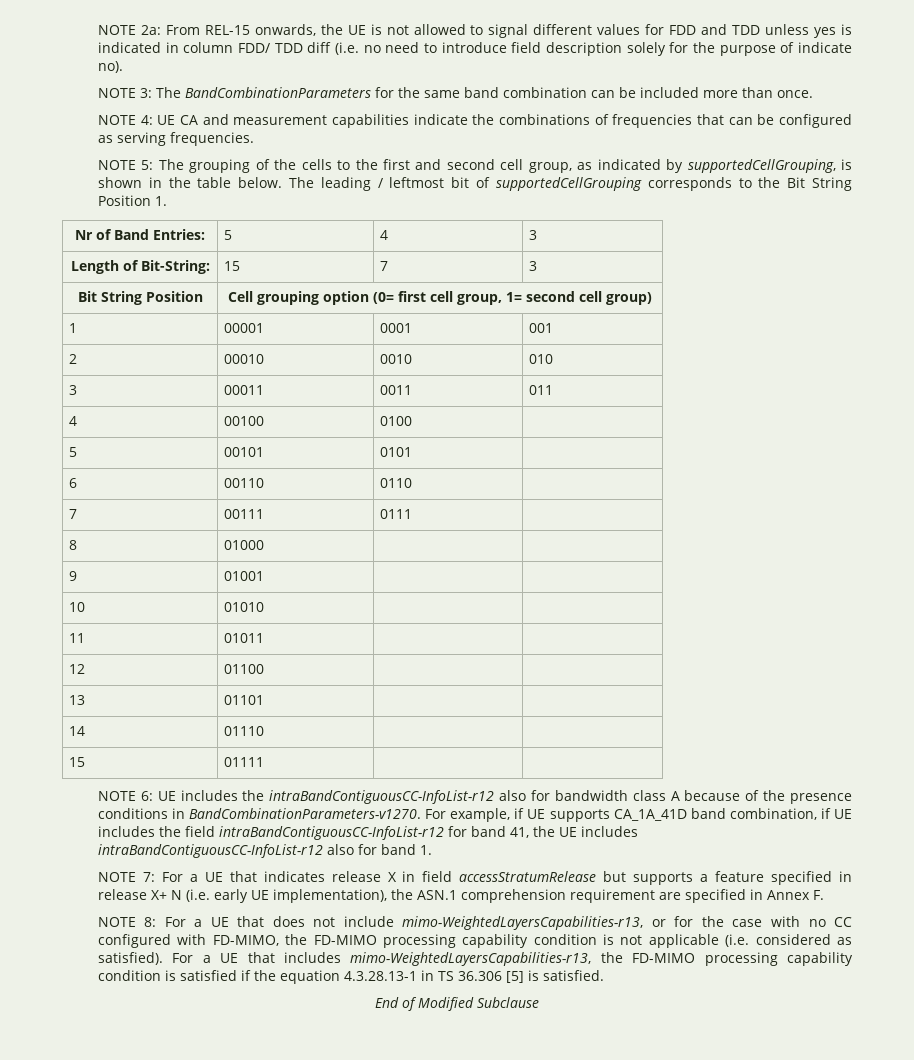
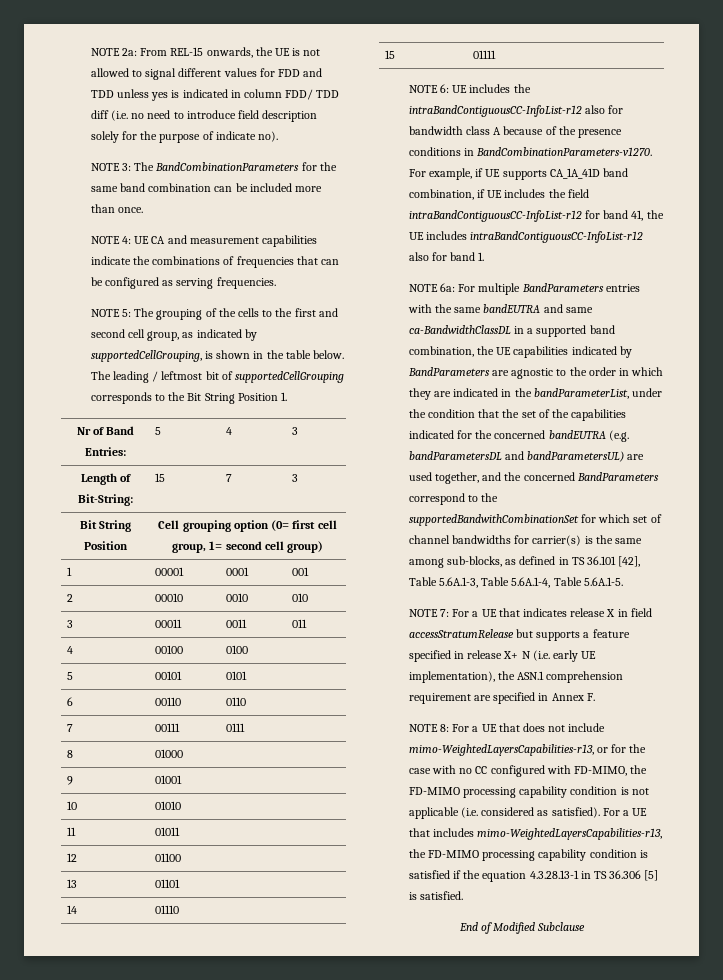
(432, 850) none -> [408,283,640,295] [407,304,593,313] [408,325,615,337] [408,346,632,358] [407,367,664,379] [408,388,662,400] [408,409,627,421] [408,430,629,442] [408,451,645,462] [408,472,659,484] [408,493,499,505] [408,514,662,526] [408,535,642,546] [408,556,641,568] [408,577,623,588] // NOTE 6a: For multiple BandParameters entries with the same bandEUTRA and same ca-BandwidthClassDL in a supported band combination, the UE capabilities indicated by BandParameters are agnostic to the order in which they are indicated in the bandParameterList, under the condition that the set of the capabilities indicated for the concerned bandEUTRA (e.g. bandParametersDL and bandParametersUL) are used together, and the concerned BandParameters correspond to the supportedBandwithCombinationSet for which set of channel bandwidths for carrier(s) is the same among sub-blocks, as defined in TS 36.101 [42], Table 5.6A.1-3, Table 5.6A.1-4, Table 5.6A.1-5.

